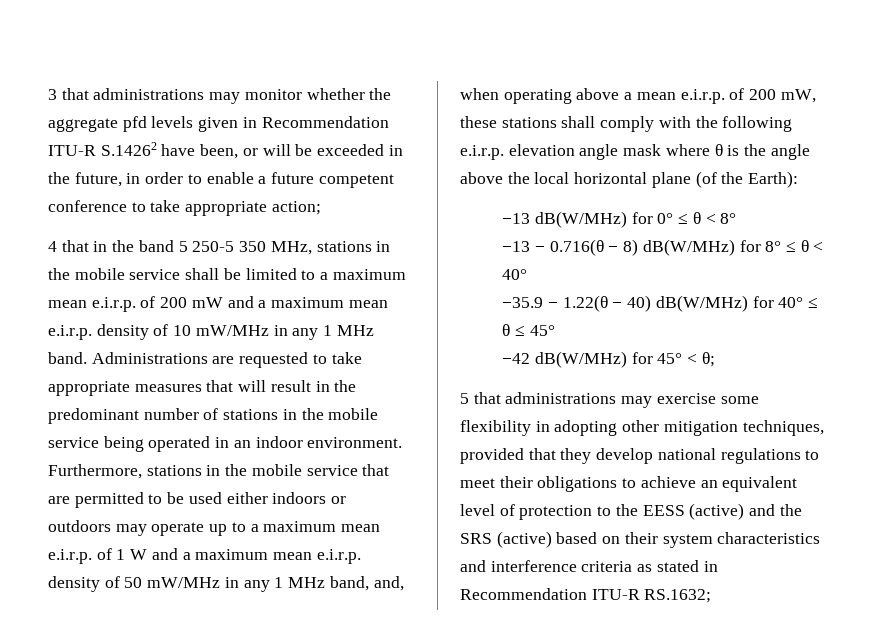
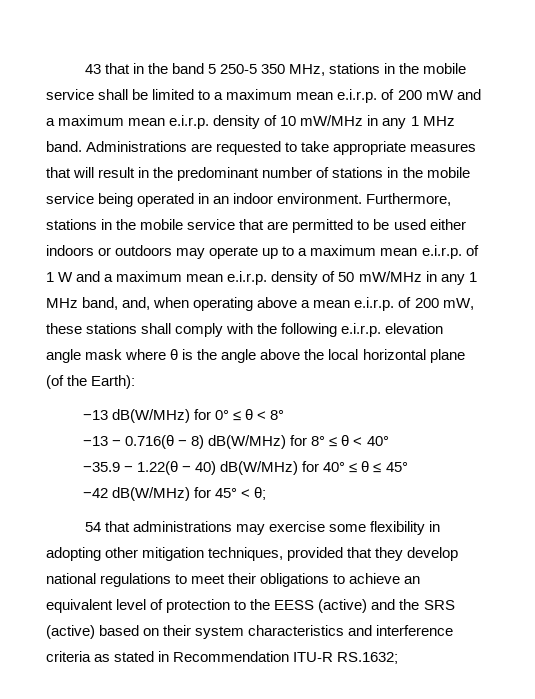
[48,88,392,104] [48,116,389,132] [48,142,403,159] [48,172,394,188] [48,200,321,216] [48,241,57,252] 3 that administrations may monitor whether the aggregate pfd levels given in Recommendation ITU-R S.14262 have been, or will be exceeded in the future, in order to enable a future competent conference to take appropriate action; // 4 -> [84,64,101,74] 43
[460,393,469,404] 5 -> [84,522,101,532] 54

